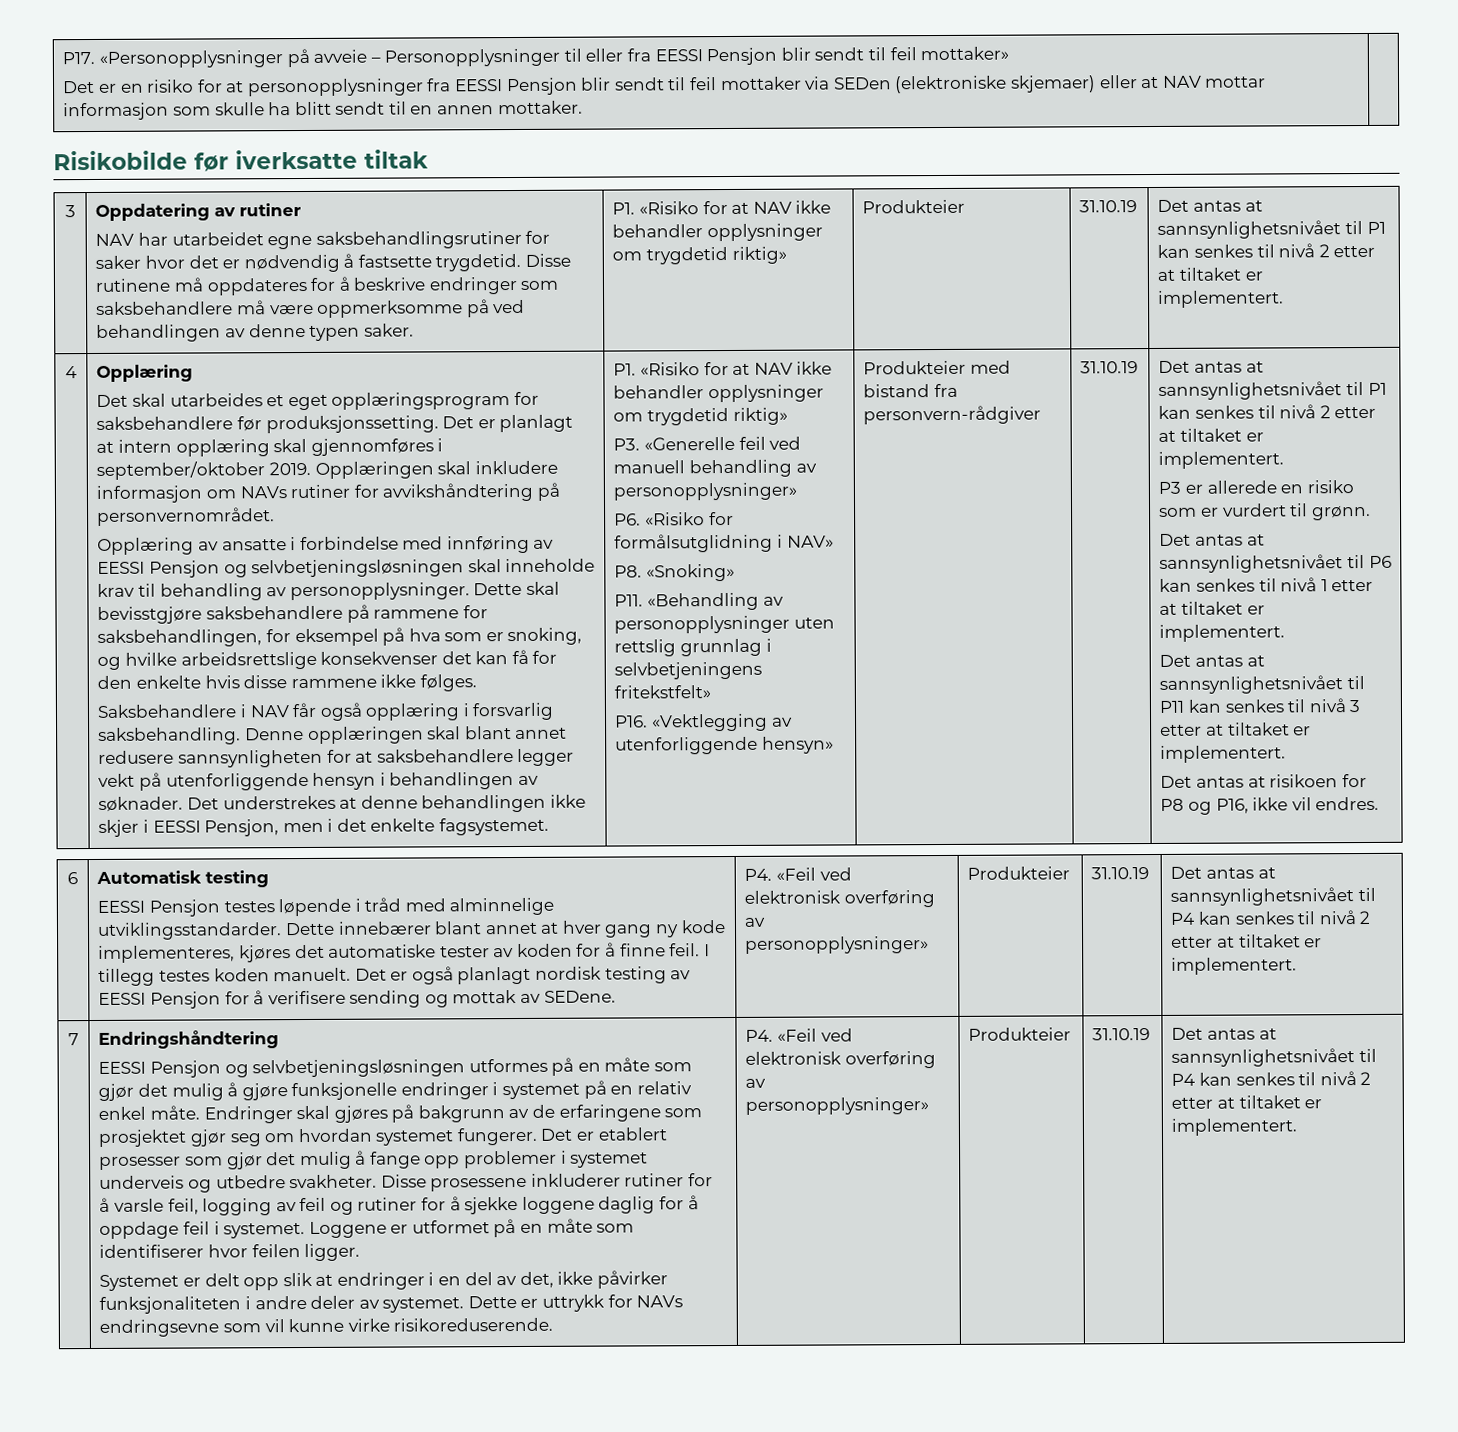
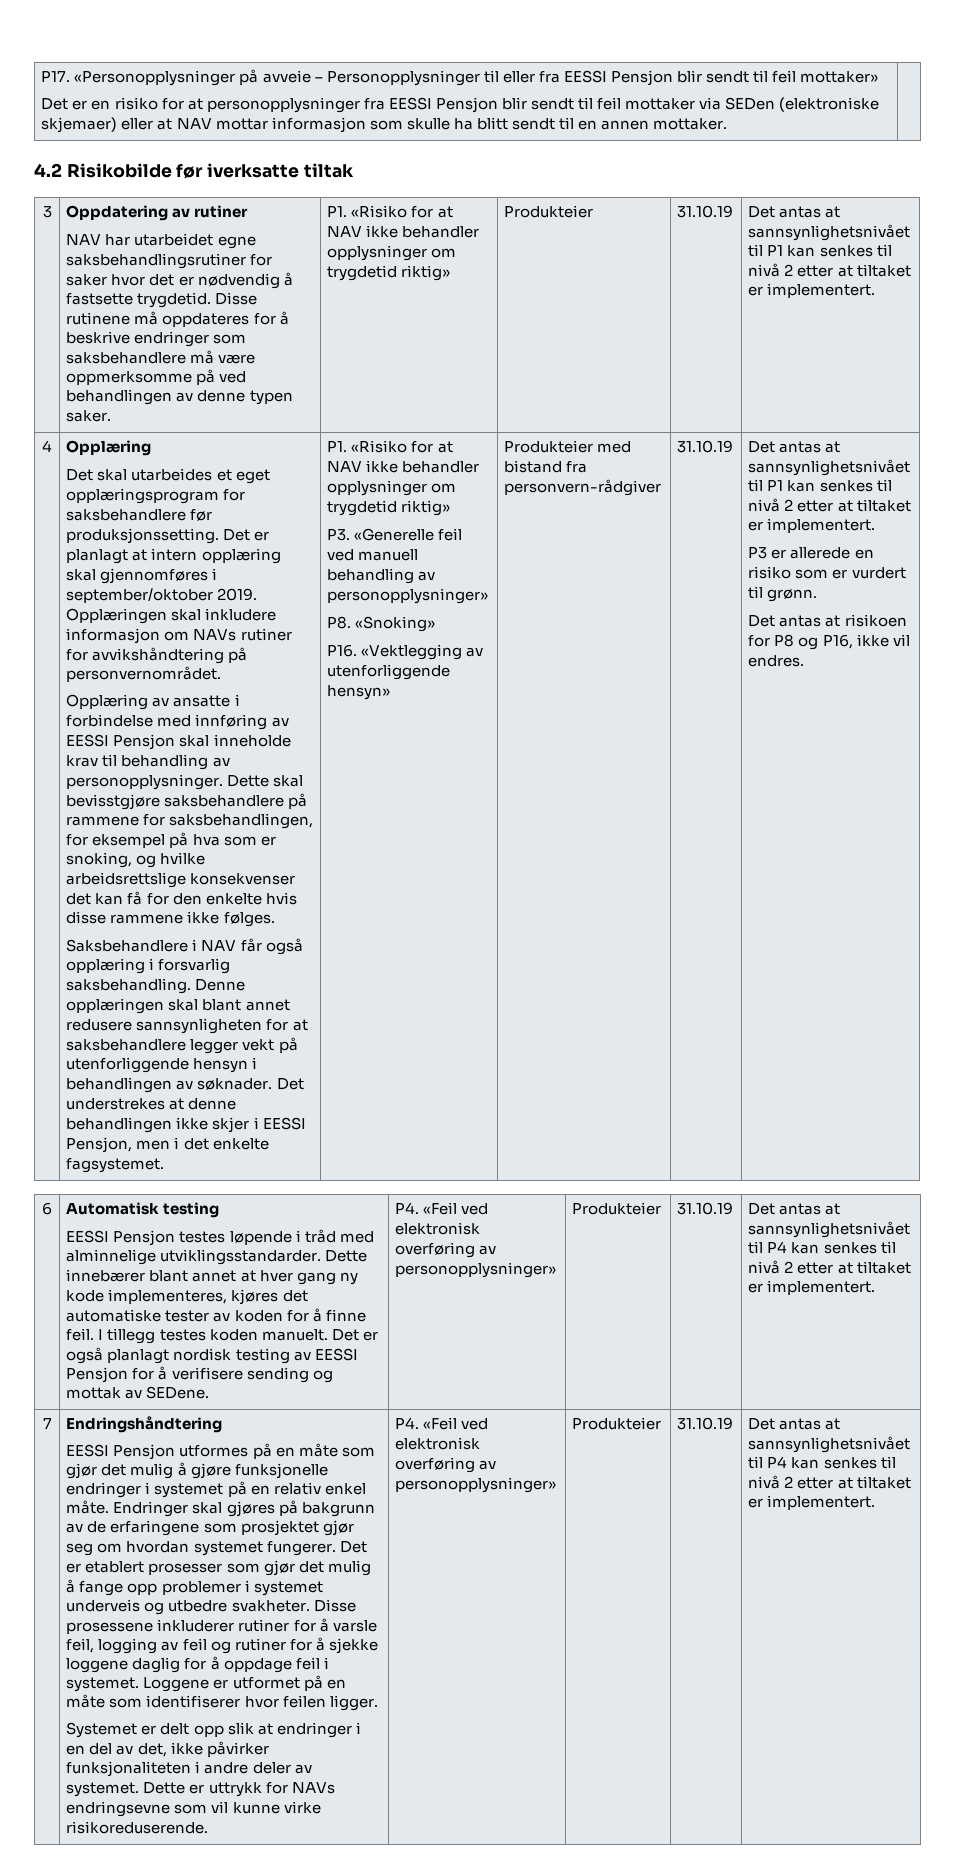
(583, 107) none -> [34,163,62,177] 4.2
[223,559,465,578] og selvbetjeningsløsningen -> (176, 742) none
[614,511,734,526] [614,533,834,553] [614,563,735,582] [614,592,784,611] [614,615,835,634] [614,638,772,657] [614,661,763,680] [614,685,712,699] P6. «Risiko for formålsutglidning i NAV» // P8. «Snoking» // P11. «Behandling av personopplysninger uten rettslig grunnlag i selvbetjeningens fritekstfelt» -> [327,616,436,632] P8. «Snoking»
[1159,533,1265,546] [1159,554,1392,573] [1159,577,1374,592] [1159,601,1265,615] [1159,624,1286,642] [1159,654,1265,667] [1159,675,1365,694] [1159,698,1361,713] [1160,722,1312,736] [1160,745,1287,763] // Det antas at sannsynlighetsnivået til P6 kan senkes til nivå 1 etter at tiltaket er implementert. // Det antas at sannsynlighetsnivået til P11 kan senkes til nivå 3 etter at tiltaket er implementert. -> (818, 595) none
[224,1059,466,1078] og selvbetjeningsløsningen -> (176, 1452) none

